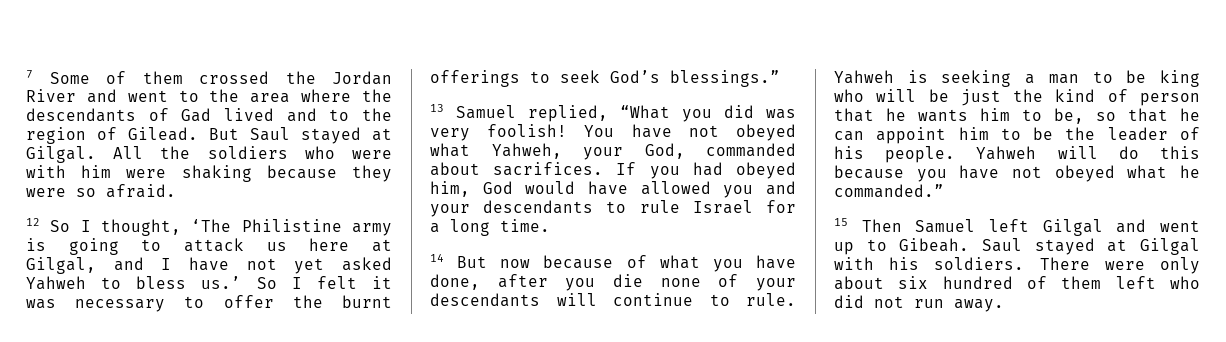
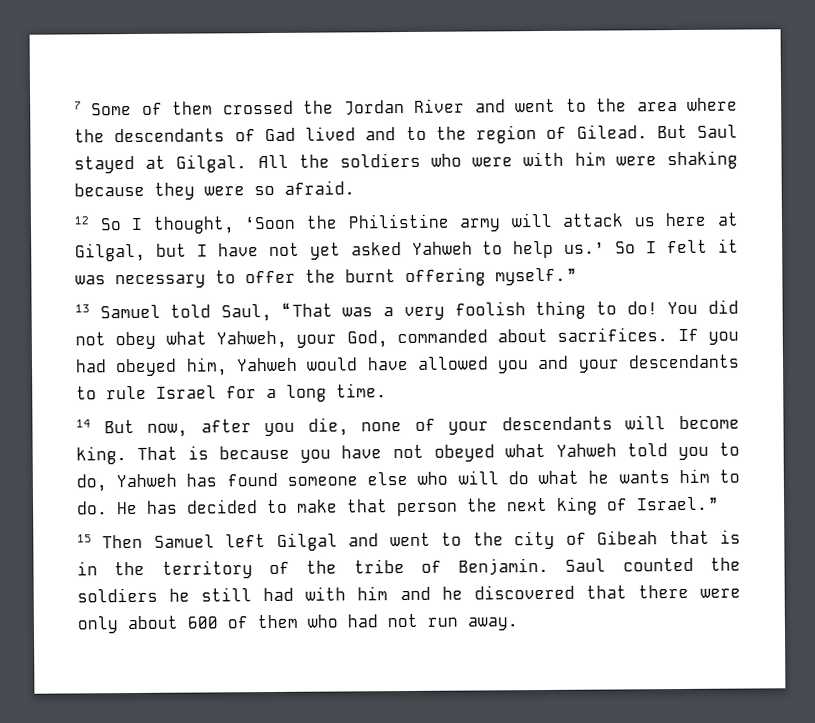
[191,219,392,236] [26,238,162,255] ‘The Philistine army is going to -> [244,212,553,232] ‘Soon the Philistine army will
[113,257,144,271] and -> [155,243,187,257] but
[136,276,187,289] bless -> [513,240,555,259] help
[430,70,780,87] [430,104,796,122] [430,124,796,141] offerings to seek God’s blessings.” // 13 Samuel replied, “What you did was very foolish! You have not obeyed -> [405,267,576,287] [75,299,739,322] [75,331,157,350] offering myself.” // 13 Samuel told Saul, “That was a very foolish thing to do! You did not obey
[482,181,513,194] God -> [235,357,298,372] Yahweh
[500,255,796,272] [430,274,480,290] now because of what you have done, -> [147,423,189,437] now,
[613,274,643,287] die -> [307,417,349,436] die,
[613,293,796,306] [834,70,1200,87] [834,89,1200,106] [834,108,1200,124] [834,127,1200,144] [834,146,1200,163] continue to rule. Yahweh is seeking a man to be king who will be just the kind of person that he wants him to be, so that he can appoint him to be the leader of his people. Yahweh will do this -> [679,415,740,430] [76,445,210,465] become king. That is
[1180,165,1200,178] [834,184,944,198] he commanded.” -> [555,442,741,461] [76,468,741,492] [77,496,718,517] Yahweh told you to do, Yahweh has found someone else who will do what he wants him to do. He has decided to make that person the next king of Israel.”
[834,238,1200,255] [834,257,1200,274] [834,276,1200,290] [834,295,864,308] up to Gibeah. Saul stayed at Gilgal with his soldiers. There were only about six hundred of them left who did -> [441,529,741,550] [77,557,741,579] [77,584,741,603] [77,614,378,634] to the city of Gibeah that is in the territory of the tribe of Benjamin. Saul counted the soldiers he still had with him and he discovered that there were only about 600 of them who had

